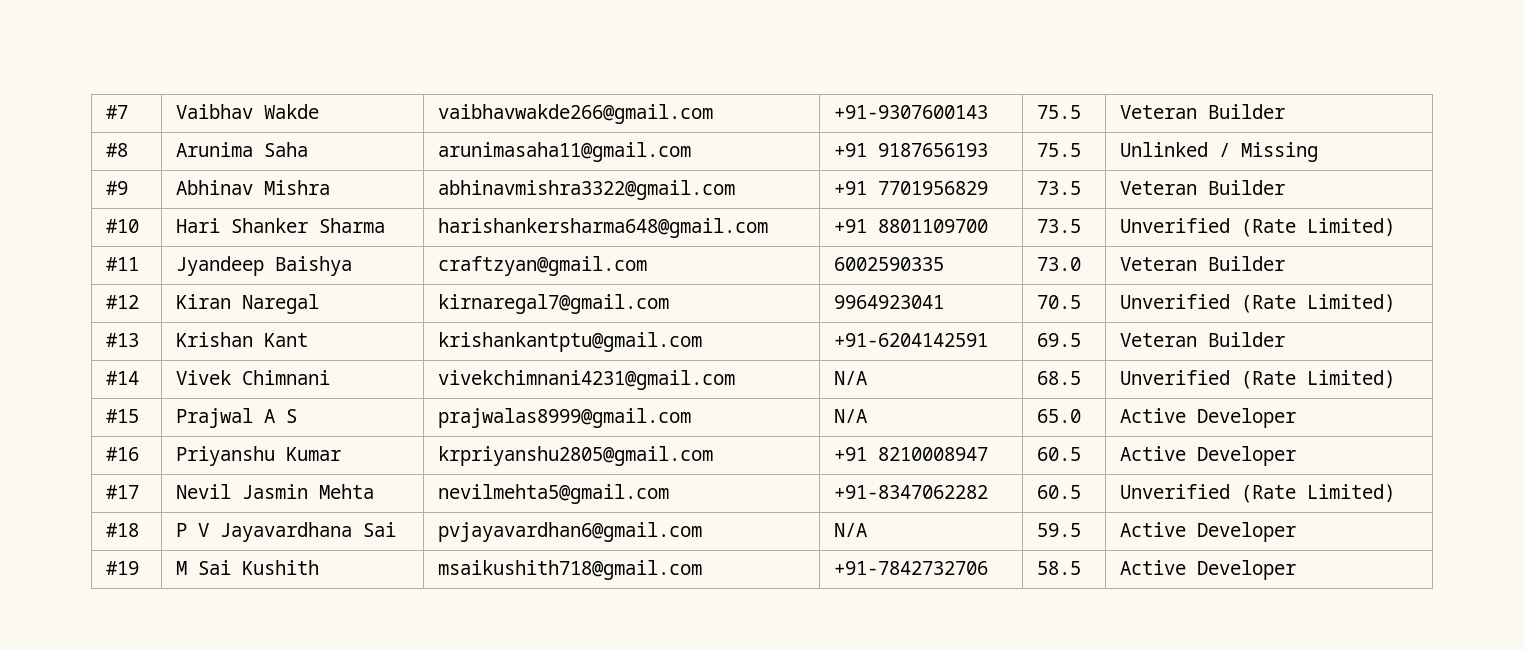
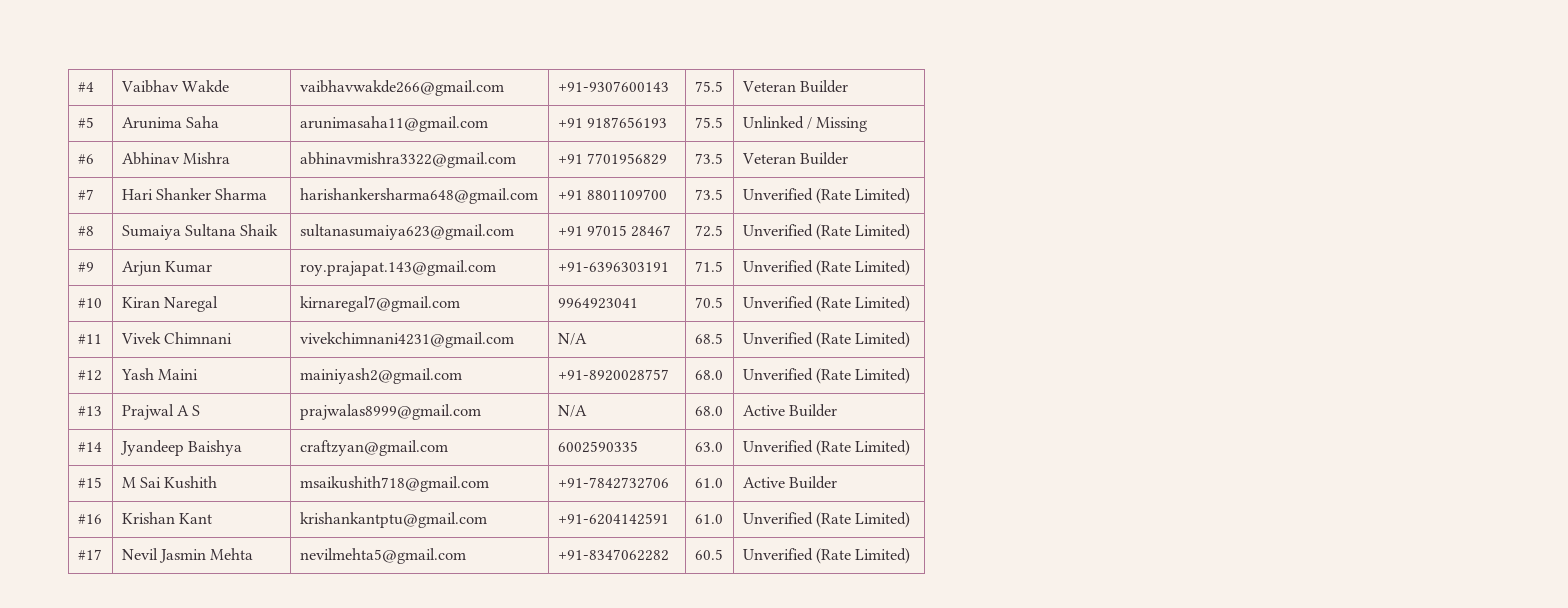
[106,105,129,119] #7 -> [77,82,94,92] #4
[106,143,129,157] #8 -> [77,117,94,128] #5
[106,181,129,195] #9 -> [77,154,94,164] #6
[106,219,140,233] #10 -> [77,189,94,200] #7
[106,257,140,271] [176,256,353,276] [438,256,648,276] [834,257,945,271] [1037,257,1082,271] [1120,256,1286,271] [106,295,140,309] #11 | Jyandeep Baishya | craftzyan@gmail.com | 6002590335 | 73.0 | Veteran Builder // #12 -> [77,226,94,236] [121,224,279,240] [299,224,514,240] [557,225,672,237] [694,225,723,237] [742,224,911,240] [77,262,94,272] [121,261,213,276] [299,260,496,276] [557,262,669,272] [694,261,723,272] [742,260,911,276] [77,298,102,308] #8 | Sumaiya Sultana Shaik | sultanasumaiya623@gmail.com | +91 97015 28467 | 72.5 | Unverified (Rate Limited) // #9 | Arjun Kumar | roy.prajapat.143@gmail.com | +91-6396303191 | 71.5 | Unverified (Rate Limited) // #10
[106,333,140,347] [176,332,309,347] [438,332,703,352] [834,333,989,347] [1037,333,1082,347] [1120,332,1286,347] [106,371,140,385] #13 | Krishan Kant | krishankantptu@gmail.com | +91-6204142591 | 69.5 | Veteran Builder // #14 -> [77,334,102,344] #11
[106,409,140,423] #15 -> [77,370,102,381] [120,368,199,380] [299,368,462,384] [557,369,669,381] [694,370,723,380] [742,368,911,384] [77,406,102,416] #12 | Yash Maini | mainiyash2@gmail.com | +91-8920028757 | 68.0 | Unverified (Rate Limited) // #13
[1037,409,1082,423] [1120,408,1297,428] [106,447,140,461] [176,446,342,466] [438,446,714,466] [834,447,989,461] [1037,447,1082,461] [1120,446,1297,466] 65.0 | Active Developer // #16 | Priyanshu Kumar | krpriyanshu2805@gmail.com | +91 8210008947 | 60.5 | Active Developer -> [694,406,723,416] [742,404,838,417] [77,442,102,452] [119,440,243,456] [299,440,448,456] [557,441,638,453] [694,442,723,452] [742,440,911,456] [77,477,102,488] [121,476,218,489] [299,476,489,492] [557,477,669,489] [694,478,723,488] [742,476,838,489] [77,514,102,524] [121,512,213,524] [299,512,487,528] [557,513,669,525] [694,514,723,524] [742,512,911,528] 68.0 | Active Builder // #14 | Jyandeep Baishya | craftzyan@gmail.com | 6002590335 | 63.0 | Unverified (Rate Limited) // #15 | M Sai Kushith | msaikushith718@gmail.com | +91-7842732706 | 61.0 | Active Builder // #16 | Krishan Kant | krishankantptu@gmail.com | +91-6204142591 | 61.0 | Unverified (Rate Limited)
[106,523,140,537] [176,522,397,542] [438,522,703,542] [834,523,869,537] [1037,523,1082,537] [1120,522,1297,542] [106,561,140,575] [176,560,320,575] [438,560,703,580] [834,561,989,575] [1037,561,1082,575] [1120,560,1297,580] // #18 | P V Jayavardhana Sai | pvjayavardhan6@gmail.com | N/A | 59.5 | Active Developer // #19 | M Sai Kushith | msaikushith718@gmail.com | +91-7842732706 | 58.5 | Active Developer -> (911, 556) none

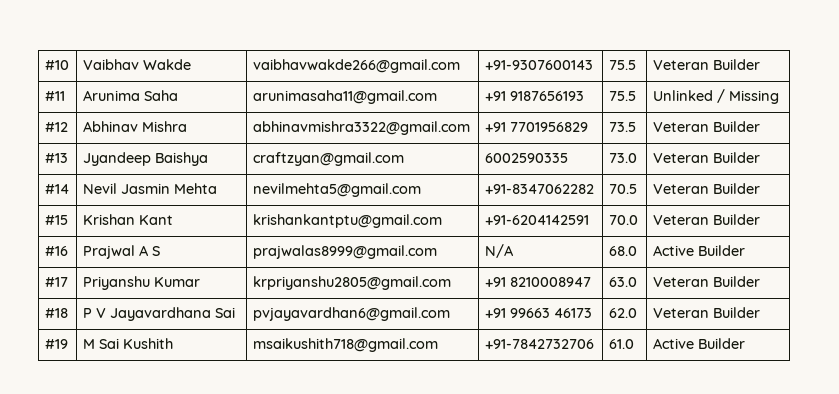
[77,82,94,92] #4 -> [44,60,69,70] #10
[77,117,94,128] #5 -> [44,91,65,101] #11
[77,154,94,164] #6 -> [44,122,68,132] #12
[77,189,94,200] [121,188,268,200] [299,188,538,204] [557,189,668,200] [694,189,723,200] [742,188,911,204] [77,226,94,236] [121,224,279,240] [299,224,514,240] [557,225,672,237] [694,225,723,237] [742,224,911,240] [77,262,94,272] [121,261,213,276] [299,260,496,276] [557,262,669,272] [694,261,723,272] [742,260,911,276] [77,298,102,308] [121,296,219,312] [299,296,460,312] [557,298,638,309] [694,297,723,308] [742,296,911,312] [77,334,102,344] [120,332,233,344] [299,332,514,348] [557,333,587,345] [694,333,723,344] [742,332,911,348] [77,370,102,381] [120,368,199,380] [299,368,462,384] [557,369,669,381] [694,370,723,380] [742,368,911,384] [77,406,102,416] #7 | Hari Shanker Sharma | harishankersharma648@gmail.com | +91 8801109700 | 73.5 | Unverified (Rate Limited) // #8 | Sumaiya Sultana Shaik | sultanasumaiya623@gmail.com | +91 97015 28467 | 72.5 | Unverified (Rate Limited) // #9 | Arjun Kumar | roy.prajapat.143@gmail.com | +91-6396303191 | 71.5 | Unverified (Rate Limited) // #10 | Kiran Naregal | kirnaregal7@gmail.com | 9964923041 | 70.5 | Unverified (Rate Limited) // #11 | Vivek Chimnani | vivekchimnani4231@gmail.com | N/A | 68.5 | Unverified (Rate Limited) // #12 | Yash Maini | mainiyash2@gmail.com | +91-8920028757 | 68.0 | Unverified (Rate Limited) // #13 -> [44,153,68,163] [82,152,208,166] [252,152,404,166] [484,153,568,163] [608,153,637,163] [652,152,760,163] [44,184,69,194] [82,183,217,194] [252,183,421,197] [484,184,594,194] [608,184,637,194] [652,183,760,194] [44,215,68,225] [82,214,173,225] [252,214,442,228] [484,215,589,225] [608,215,638,225] [652,214,760,225] [44,246,68,256] #13 | Jyandeep Baishya | craftzyan@gmail.com | 6002590335 | 73.0 | Veteran Builder // #14 | Nevil Jasmin Mehta | nevilmehta5@gmail.com | +91-8347062282 | 70.5 | Veteran Builder // #15 | Krishan Kant | krishankantptu@gmail.com | +91-6204142591 | 70.0 | Veteran Builder // #16
[77,442,102,452] [119,440,243,456] [299,440,448,456] [557,441,638,453] [694,442,723,452] [742,440,911,456] [77,477,102,488] #14 | Jyandeep Baishya | craftzyan@gmail.com | 6002590335 | 63.0 | Unverified (Rate Limited) // #15 -> [44,277,68,287] [82,276,200,290] [252,276,451,290] [484,277,591,287] [608,277,637,287] [652,276,760,287] [44,308,68,318] [82,307,235,321] [252,307,450,321] [484,308,592,318] [608,308,637,318] [652,307,760,318] [44,339,68,349] #17 | Priyanshu Kumar | krpriyanshu2805@gmail.com | +91 8210008947 | 63.0 | Veteran Builder // #18 | P V Jayavardhana Sai | pvjayavardhan6@gmail.com | +91 99663 46173 | 62.0 | Veteran Builder // #19
[77,514,102,524] [121,512,213,524] [299,512,487,528] [557,513,669,525] [694,514,723,524] [742,512,911,528] [77,549,102,560] [121,548,254,563] [299,548,466,564] [557,549,669,561] [694,549,723,560] [742,548,911,564] // #16 | Krishan Kant | krishankantptu@gmail.com | +91-6204142591 | 61.0 | Unverified (Rate Limited) // #17 | Nevil Jasmin Mehta | nevilmehta5@gmail.com | +91-8347062282 | 60.5 | Unverified (Rate Limited) -> (745, 343) none

